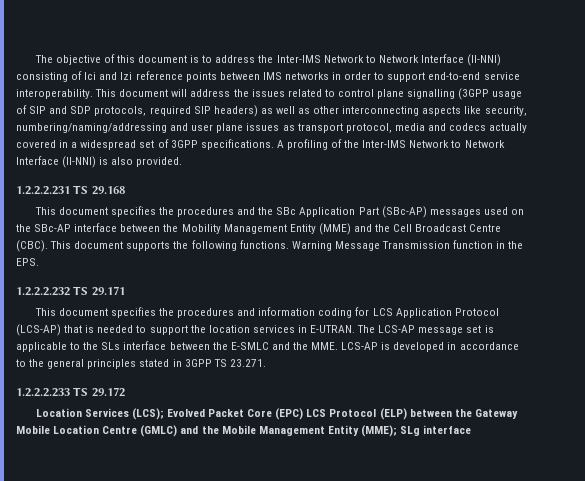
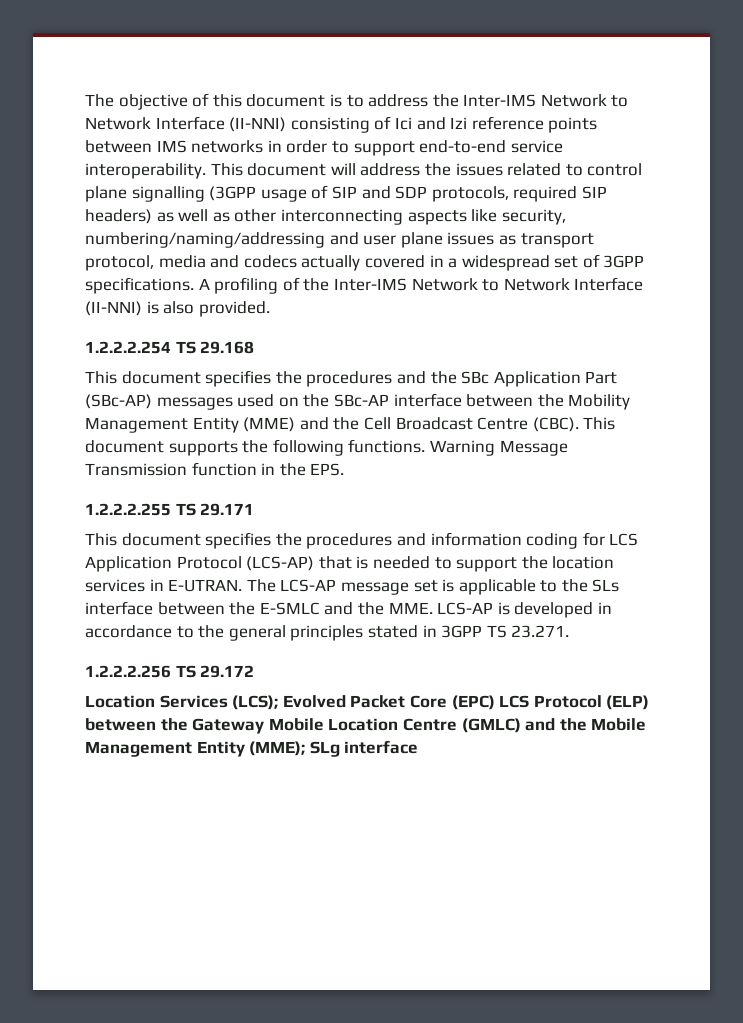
[16,186,70,195] 1.2.2.2.231 -> [85,341,171,354] 1.2.2.2.254
[16,287,70,296] 1.2.2.2.232 -> [85,503,171,516] 1.2.2.2.255
[16,388,70,397] 1.2.2.2.233 -> [85,665,171,678] 1.2.2.2.256

